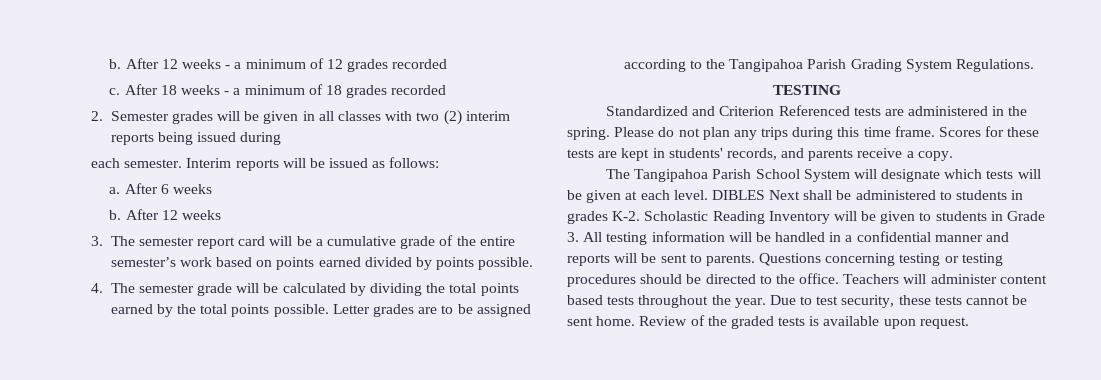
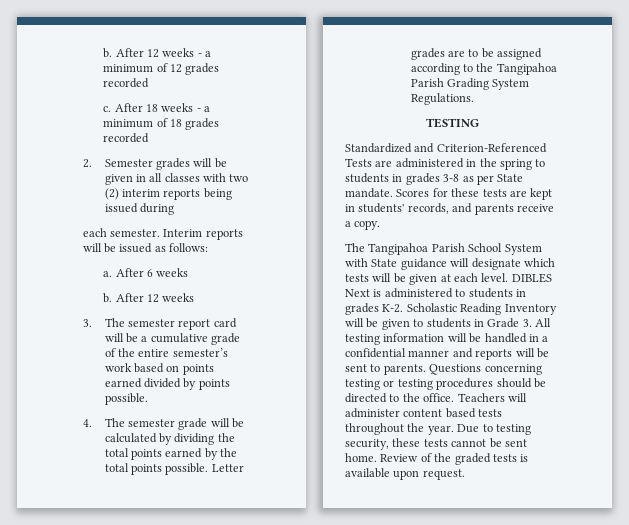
[719,105,881,116] Criterion Referenced tests -> [436,143,547,153] [345,158,372,167] Criterion-Referenced Tests
[567,126,935,140] spring. Please do not plan any trips during this time frame. -> [499,159,546,170] [345,173,524,185] [345,188,393,198] spring to students in grades 3-8 as per State mandate.
(850, 175) none -> [345,258,447,270] with State guidance
[803,190,852,200] shall be -> [373,289,382,297] is
[816,296,839,305] test -> [495,424,531,435] testing

